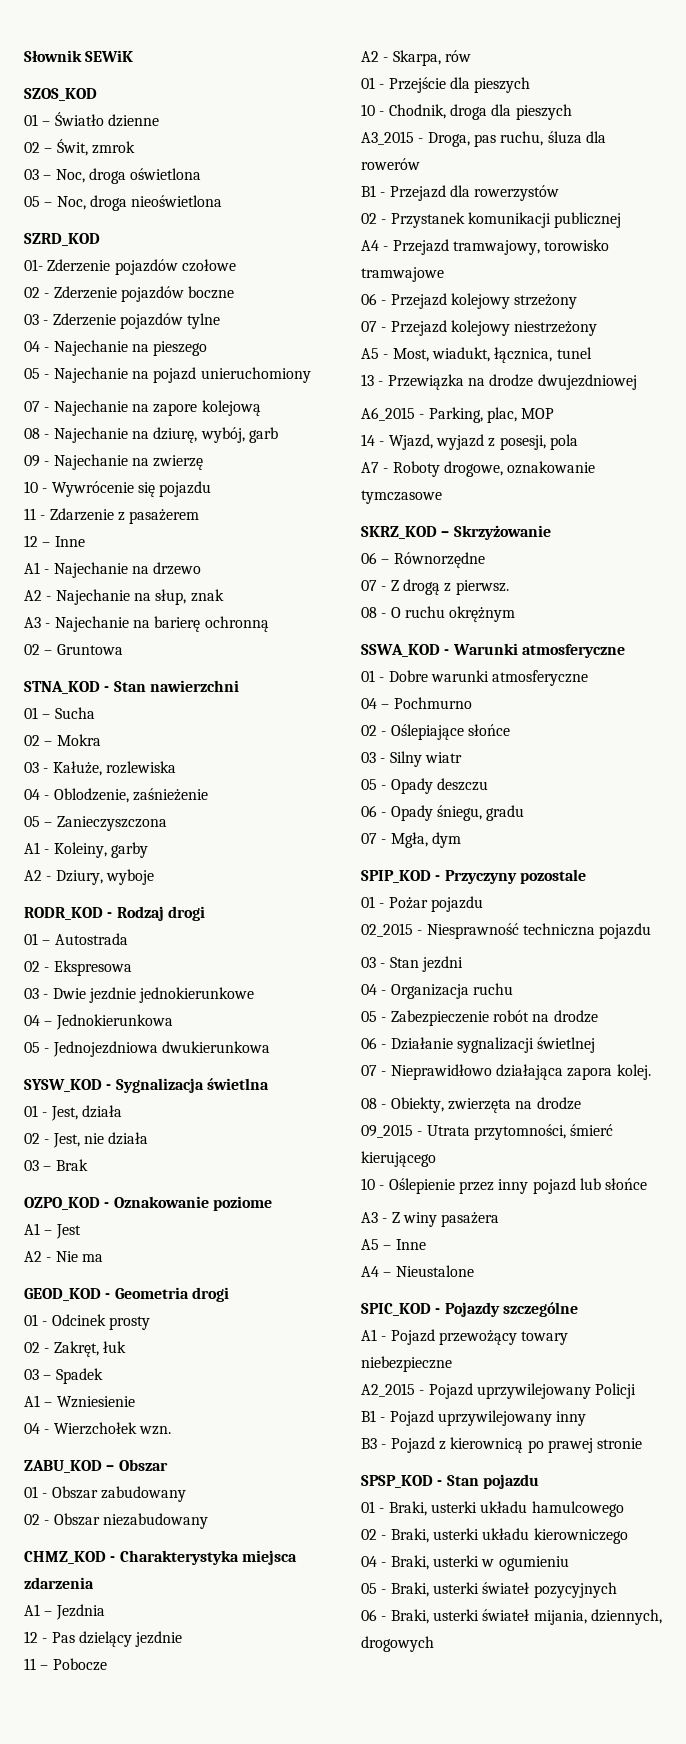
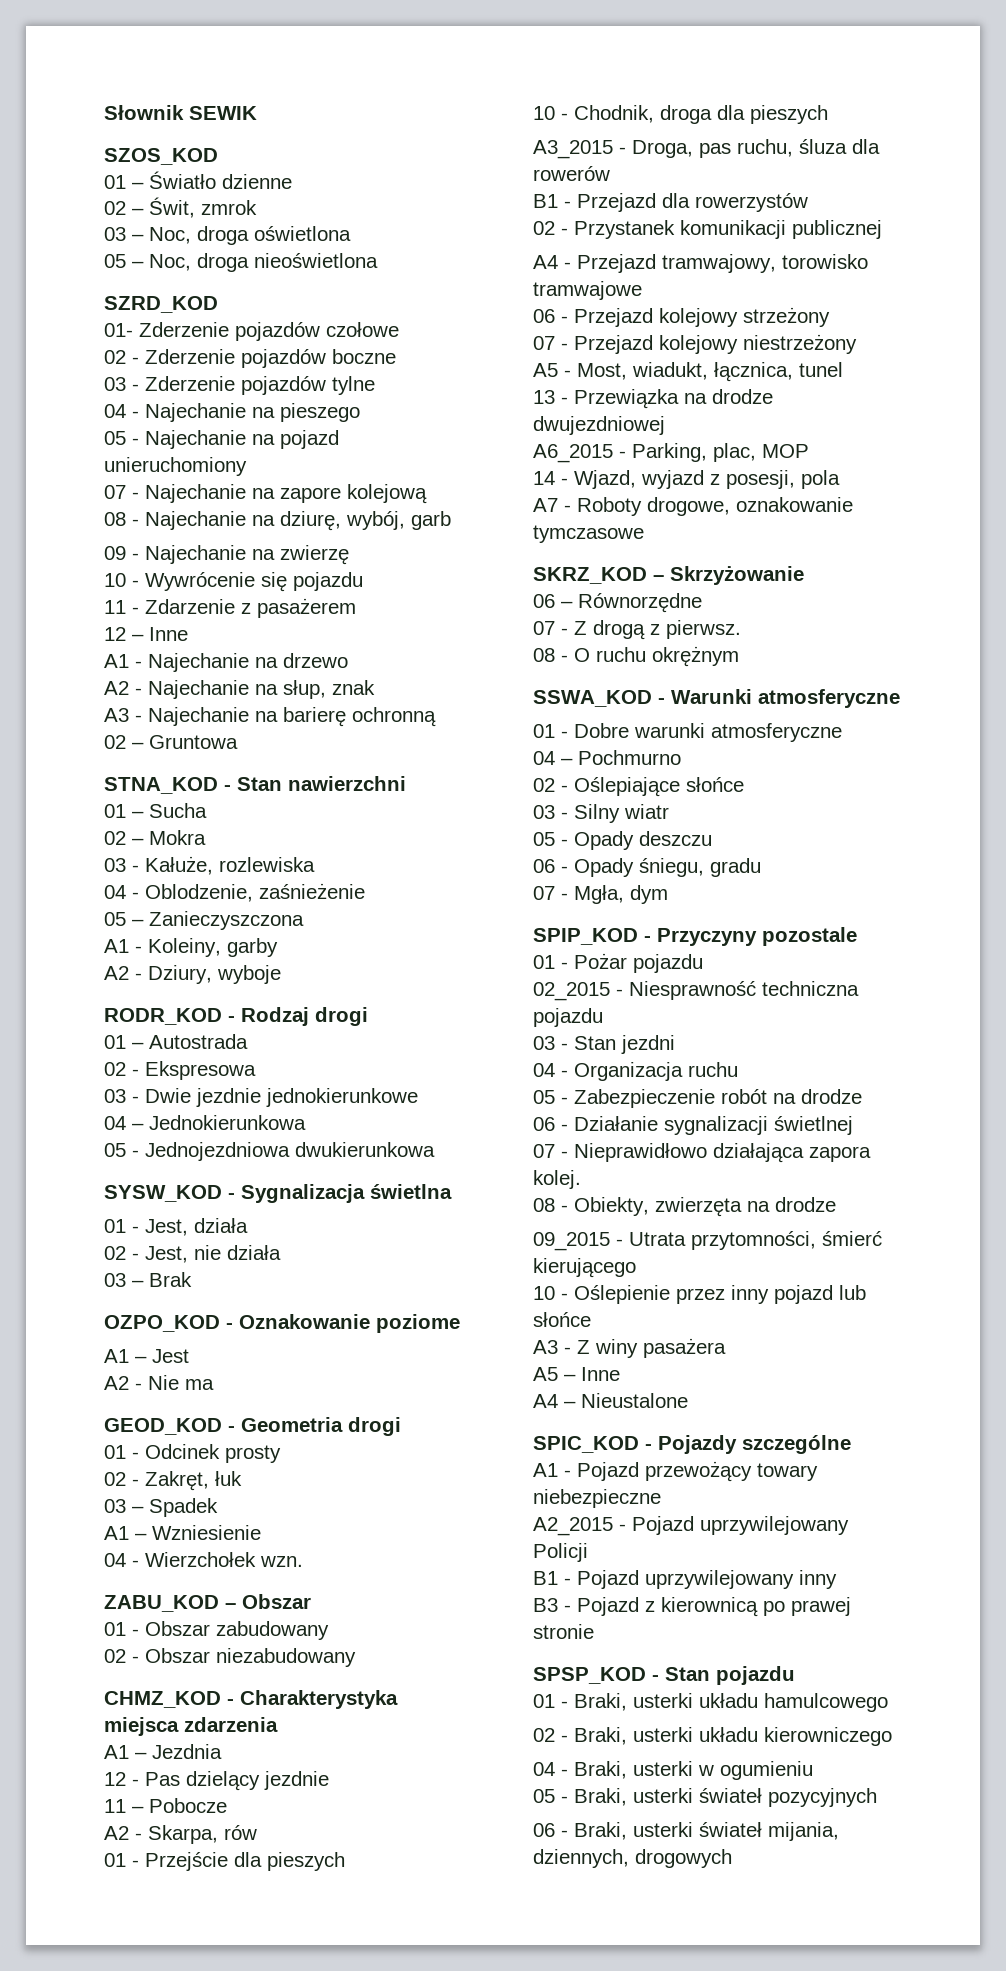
[85,50,134,62] SEWiK -> [189,106,257,120] SEWIK

